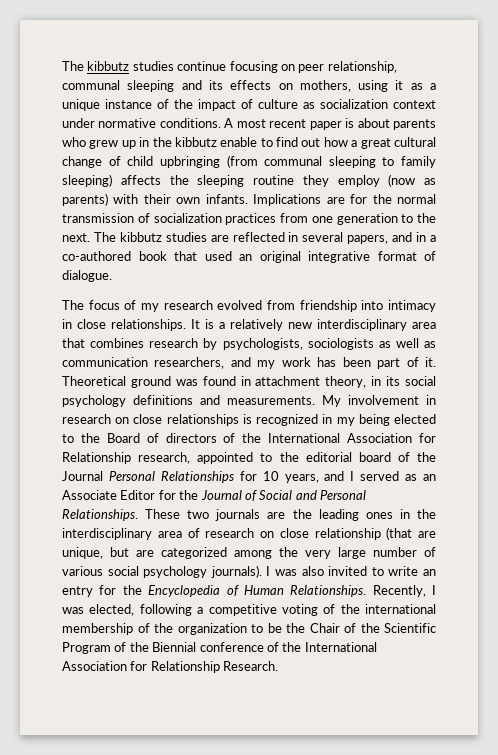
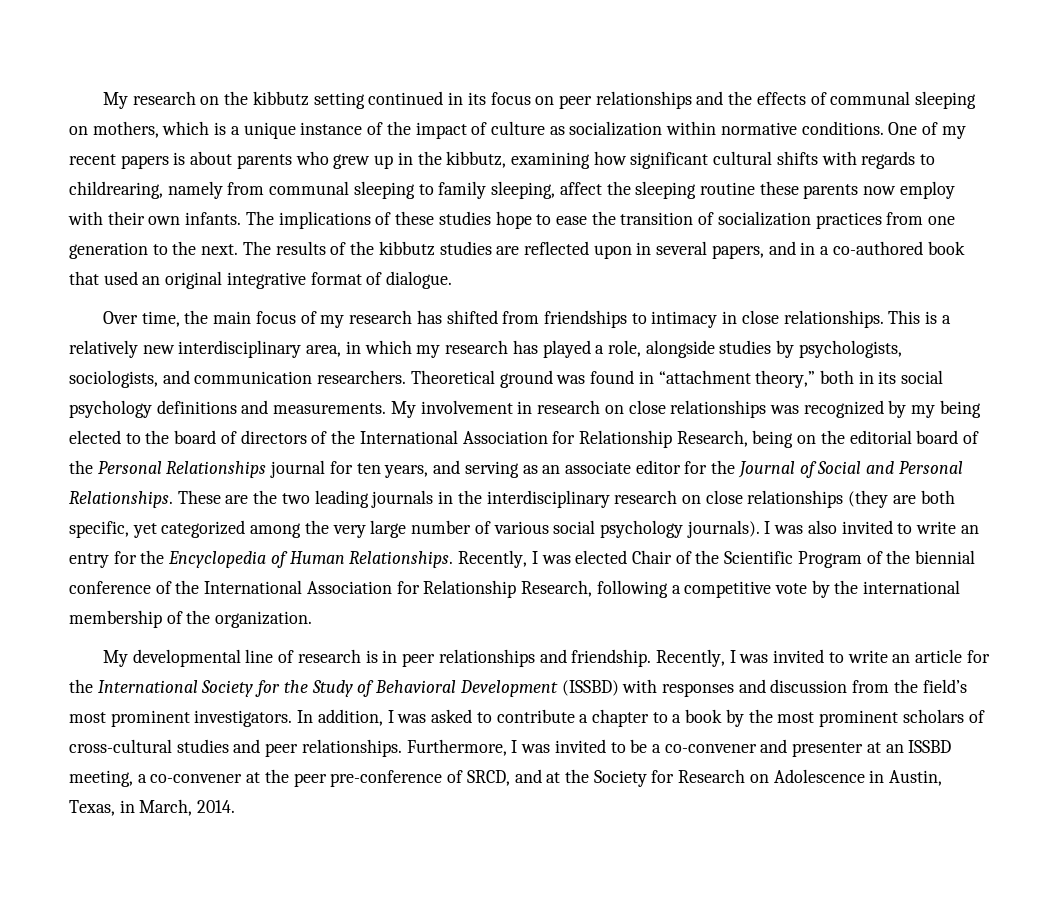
[62,61,397,73] [62,80,423,92] The kibbutz studies continue focusing on peer relationship, communal sleeping and its effects on mothers, using it as -> [102,91,977,109] [69,121,227,138] My research on the kibbutz setting continued in its focus on peer relationships and the effects of communal sleeping on mothers, which is
[393,100,436,109] [62,118,342,130] context under normative conditions. A most recent paper -> [666,121,966,139] [69,154,169,169] within normative conditions. One of my recent papers
[174,137,436,149] [62,155,258,168] kibbutz enable to find out how a great cultural change of child upbringing (from -> [446,151,936,169] [69,181,265,199] kibbutz, examining how significant cultural shifts with regards to childrearing, namely from
[62,174,161,187] sleeping) affects -> [491,181,602,199] sleeping, affect
[302,174,436,187] [62,193,437,206] [62,213,134,223] they employ (now as parents) with their own infants. Implications are for the normal transmission -> [759,181,955,199] [68,211,694,229] these parents now employ with their own infants. The implications of these studies hope to ease the transition
(116, 237) none -> [275,241,375,255] results of the
(285, 237) none -> [593,245,632,259] upon
[62,300,384,312] The focus of my research evolved from friendship into -> [102,310,647,328] Over time, the main focus of my research has shifted from friendships to
[191,319,200,329] It -> [888,310,921,324] This
[412,322,436,329] [62,338,436,350] [62,357,437,369] area that combines research by psychologists, sociologists as well as communication researchers, and my work has been part of it. -> [306,340,902,358] [69,370,407,388] area, in which my research has played a role, alongside studies by psychologists, sociologists, and communication researchers.
[255,376,367,388] attachment theory, -> [658,370,854,388] “attachment theory,” both
[242,414,333,426] is recognized in -> [769,400,907,418] was recognized by
[106,433,140,443] Board -> [174,430,217,444] board
[138,452,273,464] research, appointed to -> [676,430,817,448] Research, being on
[62,471,103,481] Journal -> (93, 467) none
[239,471,436,483] [62,490,156,500] for 10 years, and I served as an Associate Editor -> [270,460,681,478] journal for ten years, and serving as an associate editor
[187,509,393,521] two journals are the leading ones -> [225,490,434,508] are the two leading journals
[157,527,436,540] [62,547,154,559] area of research on close relationship (that are unique, but are -> [614,490,955,508] [69,521,157,538] research on close relationships (they are both specific, yet
[89,604,436,616] [62,623,305,635] elected, following a competitive voting of the international membership of the organization to be the -> [575,550,628,564] elected
[152,642,197,652] Biennial -> [915,550,976,564] biennial
[223,661,279,671] Research. -> [521,580,961,598] [69,610,313,628] [102,649,990,667] [69,679,967,697] [69,709,985,727] [69,739,952,757] [69,769,943,787] [69,799,236,816] Research, following a competitive vote by the international membership of the organization. // My developmental line of research is in peer relationships and friendship. Recently, I was invited to write an article for the International Society for the Study of Behavioral Development (ISSBD) with responses and discussion from the field’s most prominent investigators. In addition, I was asked to contribute a chapter to a book by the most prominent scholars of cross-cultural studies and peer relationships. Furthermore, I was invited to be a co-convener and presenter at an ISSBD meeting, a co-convener at the peer pre-conference of SRCD, and at the Society for Research on Adolescence in Austin, Texas, in March, 2014.

